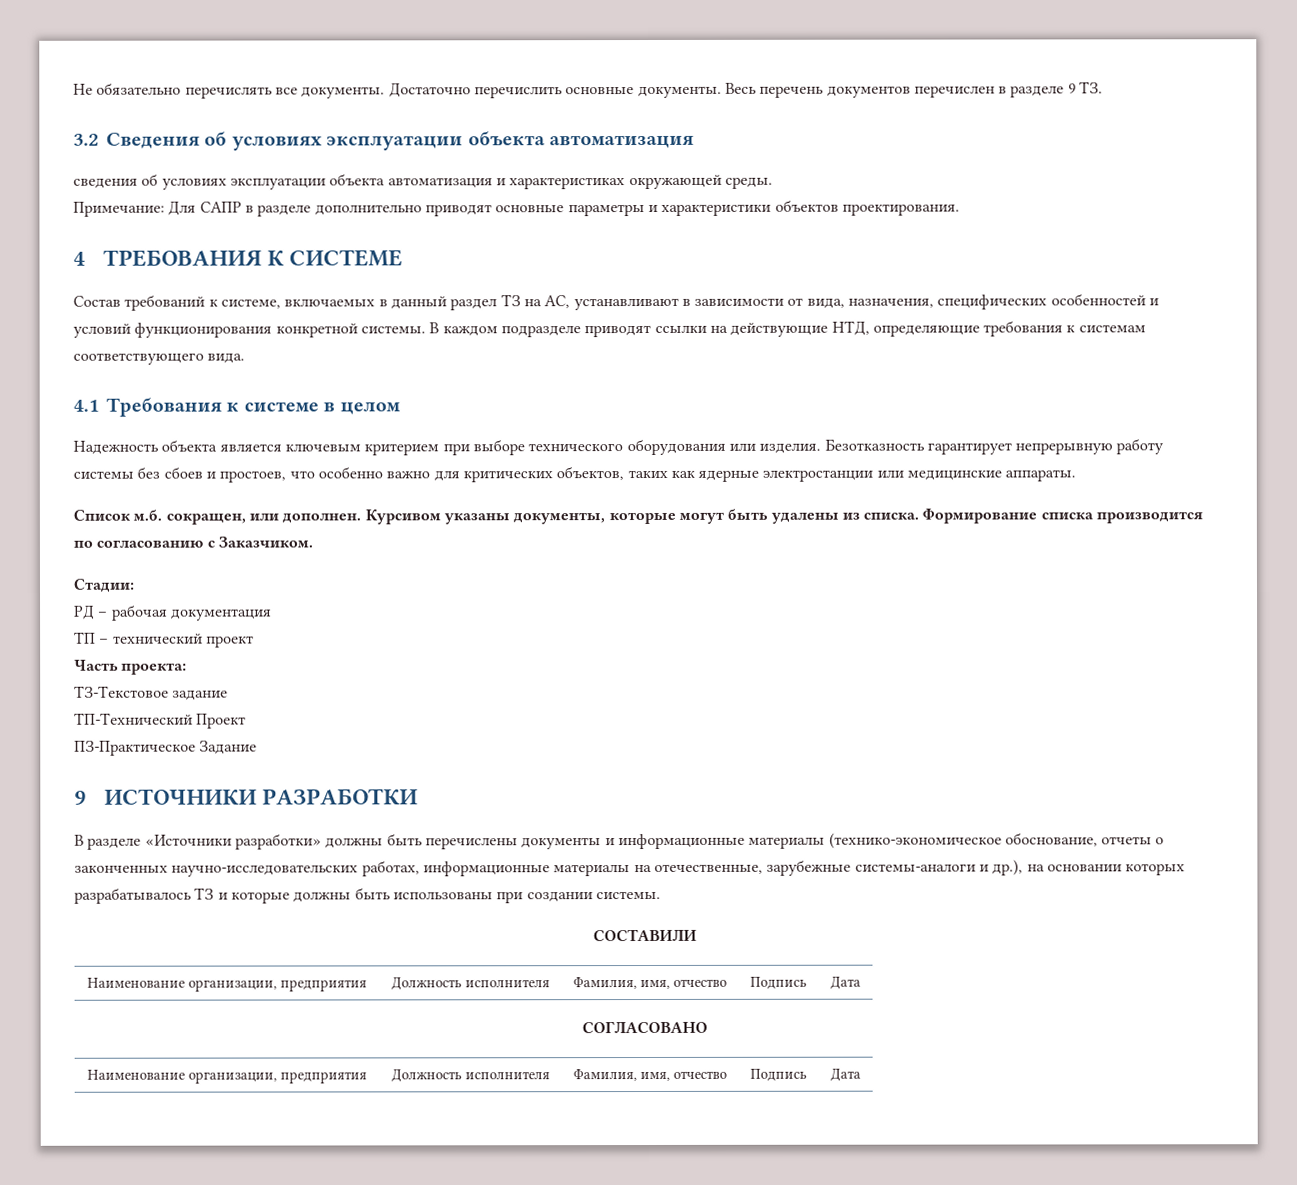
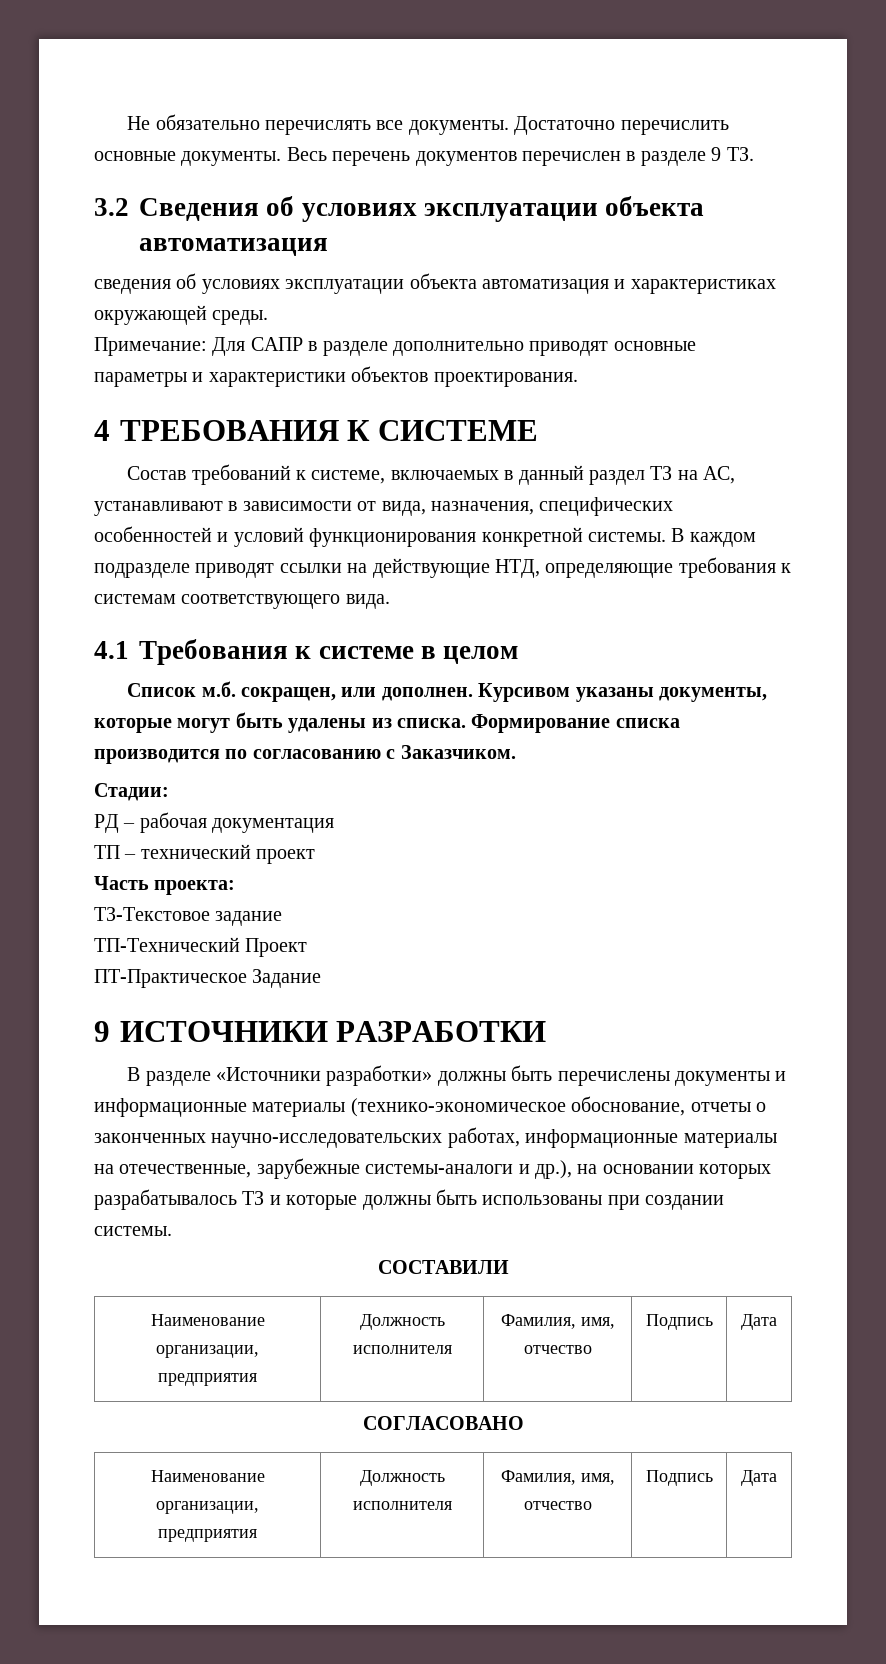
[73,438,1165,456] [73,466,1077,483] // Надежность объекта является ключевым критерием при выборе технического оборудования или изделия. Безотказность гарантирует непрерывную работу системы без сбоев и простоев, что особенно важно для критических объектов, таких как ядерные электростанции или медицинские аппараты. -> (519, 655) none
[74,740,196,756] ПЗ-Практическое -> [94,969,247,988] ПТ-Практическое

